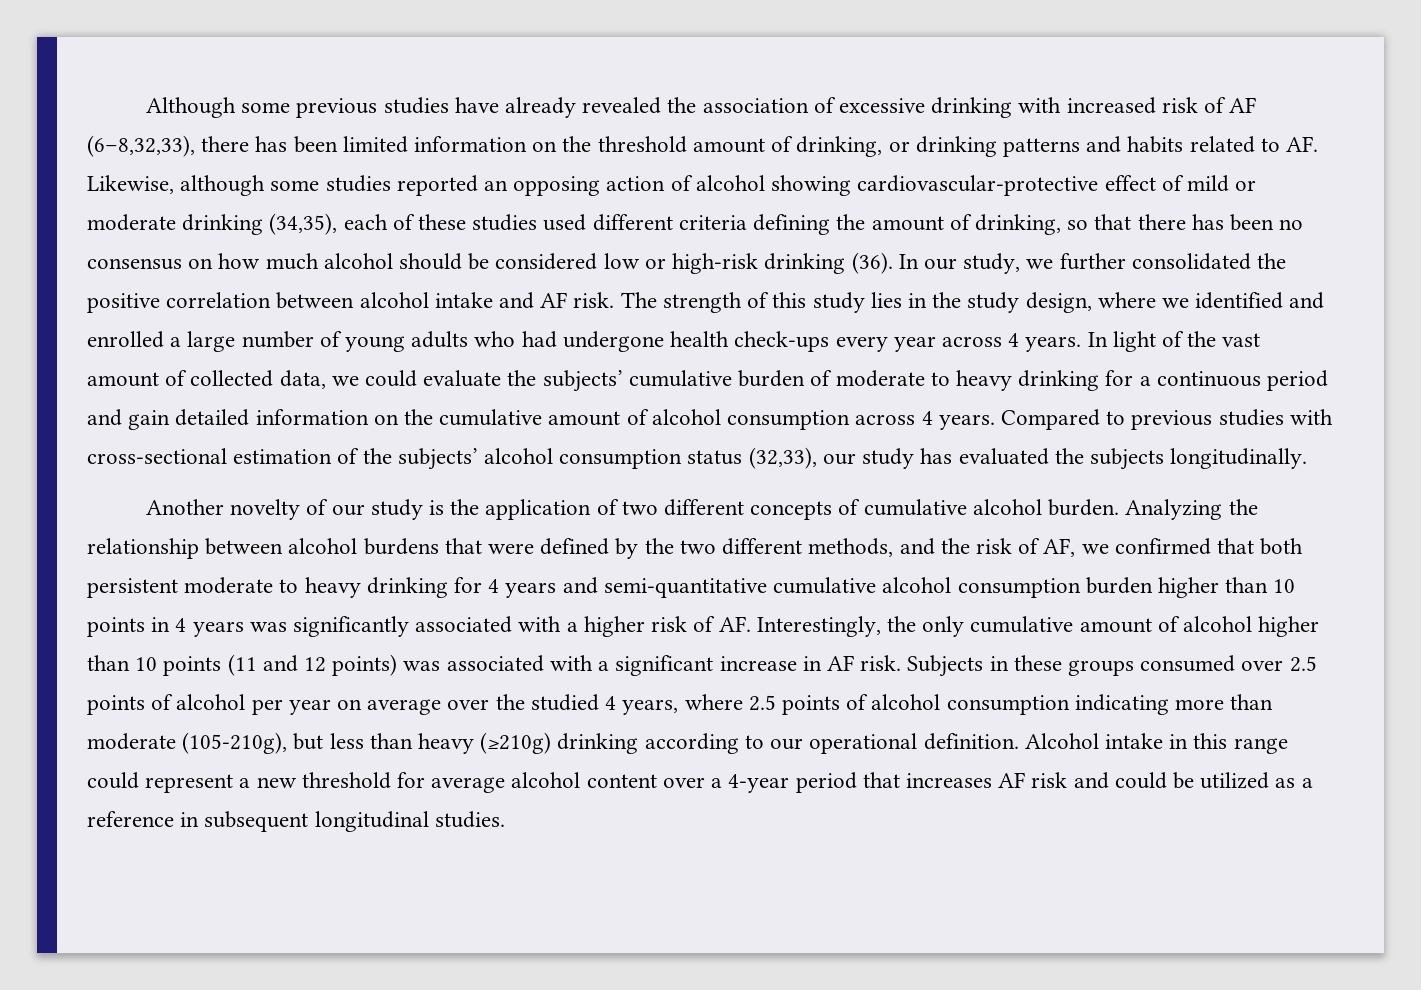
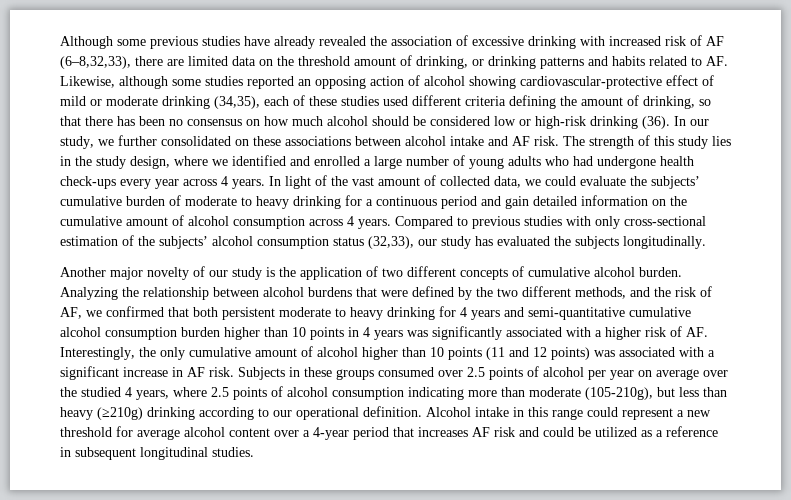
[255,136,528,153] has been limited information -> [167,56,256,66] are limited data
[1256,253,1286,269] [87,292,272,313] the positive correlation -> [235,136,351,146] on these associations
(1333, 417) none -> [595,216,620,229] only
(224, 507) none -> [110,267,143,280] major

